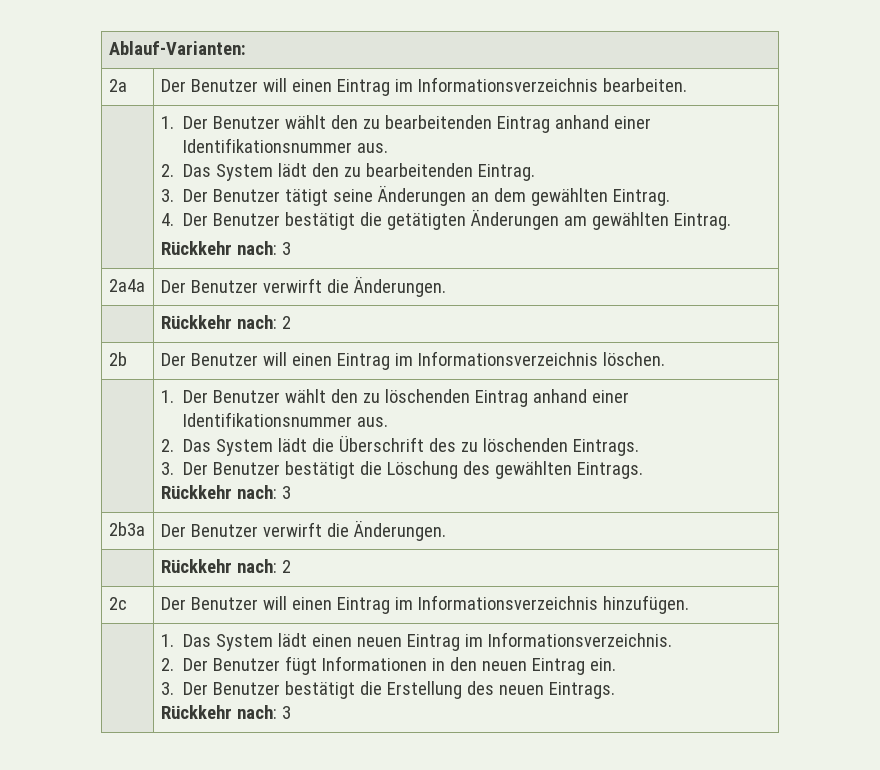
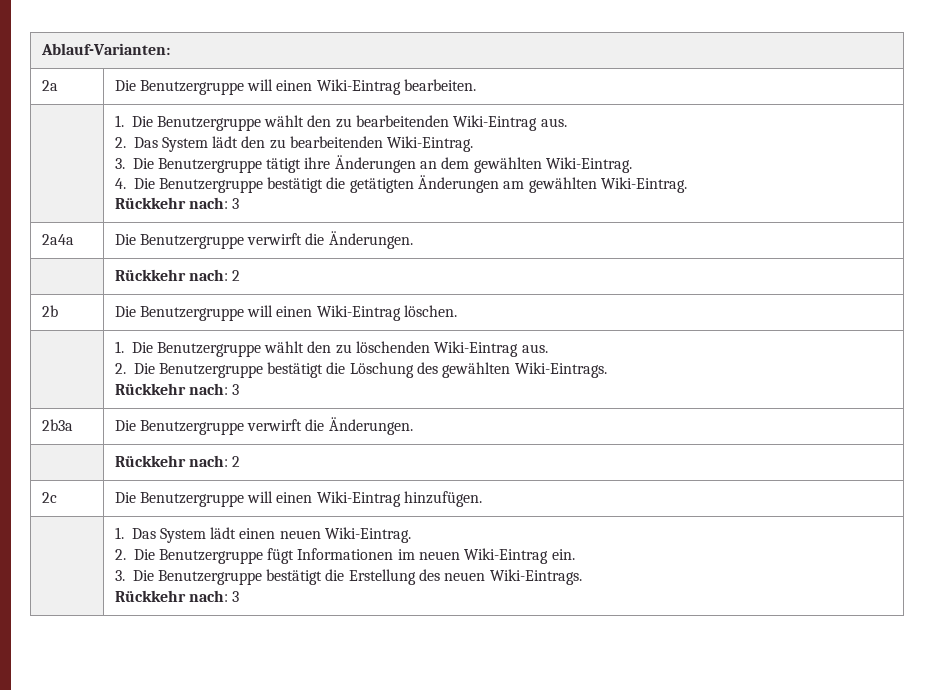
[160,77,598,96] Der Benutzer will einen Eintrag im Informationsverzeichnis -> [114,79,401,95] Die Benutzergruppe will einen Wiki-Eintrag
[183,116,281,129] Der Benutzer -> [131,116,261,131] Die Benutzergruppe
[497,115,652,133] [183,138,353,153] Eintrag anhand einer Identifikationsnummer -> [453,115,538,131] Wiki-Eintrag
[478,164,536,181] [160,189,374,206] Eintrag. // 3. Der Benutzer tätigt seine -> [387,136,474,152] [114,157,331,173] Wiki-Eintrag. // 3. Die Benutzergruppe tätigt ihre
[613,189,671,206] Eintrag. -> [546,157,633,173] Wiki-Eintrag.
[183,213,281,226] Der Benutzer -> [133,178,263,193] Die Benutzergruppe
[674,213,732,230] Eintrag. -> [601,177,688,193] Wiki-Eintrag.
[160,280,258,293] Der Benutzer -> [114,234,244,249] Die Benutzergruppe
[160,351,598,370] Der Benutzer will einen Eintrag im Informationsverzeichnis -> [114,305,401,321] Die Benutzergruppe will einen Wiki-Eintrag
[183,390,281,403] Der Benutzer -> [131,342,261,357] Die Benutzergruppe
[475,389,630,407] [183,412,389,427] [160,435,640,456] [160,462,281,475] Eintrag anhand einer Identifikationsnummer aus. // 2. Das System lädt die Überschrift des zu löschenden Eintrags. // 3. Der Benutzer -> [434,341,548,357] [114,363,263,378] Wiki-Eintrag aus. // 2. Die Benutzergruppe
[577,462,644,479] Eintrags. -> [514,362,607,378] Wiki-Eintrags.
[160,524,258,537] Der Benutzer -> [114,420,244,435] Die Benutzergruppe
[160,595,598,614] Der Benutzer will einen Eintrag im Informationsverzeichnis -> [114,491,401,507] Die Benutzergruppe will einen Wiki-Eintrag
[407,632,673,651] [160,656,586,675] Eintrag im Informationsverzeichnis. // 2. Der Benutzer fügt Informationen in den neuen Eintrag -> [325,527,412,543] [114,548,549,564] Wiki-Eintrag. // 2. Die Benutzergruppe fügt Informationen im neuen Wiki-Eintrag
[183,682,281,695] Der Benutzer -> [132,570,262,585] Die Benutzergruppe
[549,682,616,699] Eintrags. -> [489,569,582,585] Wiki-Eintrags.

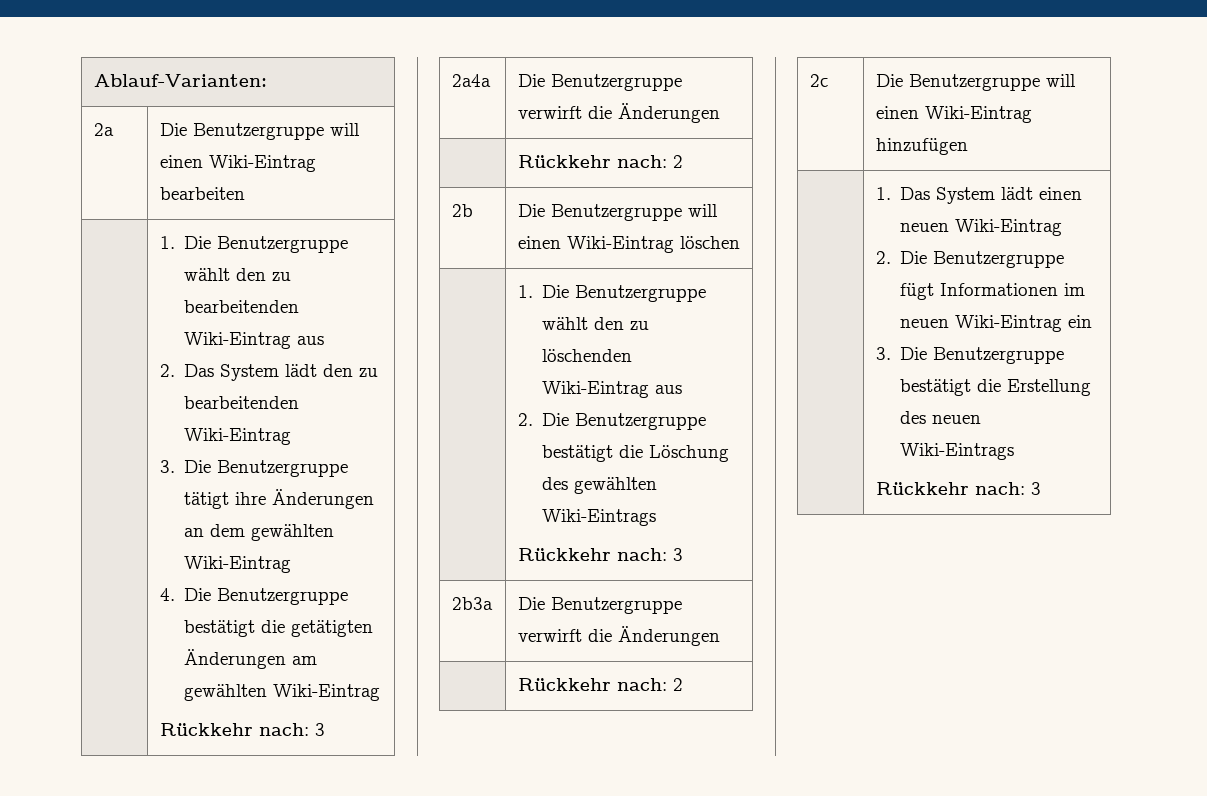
[404,79,477,91] bearbeiten. -> [159,187,245,200] bearbeiten
[540,118,567,127] aus. -> [297,336,325,345] aus
[387,136,474,152] Wiki-Eintrag. -> [184,428,292,445] Wiki-Eintrag
[546,157,633,173] Wiki-Eintrag. -> [184,556,292,573] Wiki-Eintrag
[601,177,688,193] Wiki-Eintrag. -> [273,684,381,701] Wiki-Eintrag
[328,231,413,249] Änderungen. -> [617,103,720,123] Änderungen
[404,305,458,317] löschen. -> [679,236,740,249] löschen
[521,344,548,353] aus. -> [655,385,683,394] aus
[514,362,607,378] Wiki-Eintrags. -> [542,509,657,526] Wiki-Eintrags
[328,417,413,435] Änderungen. -> [617,626,720,646] Änderungen
[404,491,483,507] hinzufügen. -> [875,138,968,155] hinzufügen
[325,527,412,543] Wiki-Eintrag. -> [955,219,1063,236] Wiki-Eintrag
[551,549,575,560] ein. -> [1068,315,1093,328] ein
[489,569,582,585] Wiki-Eintrags. -> [900,443,1015,460] Wiki-Eintrags

